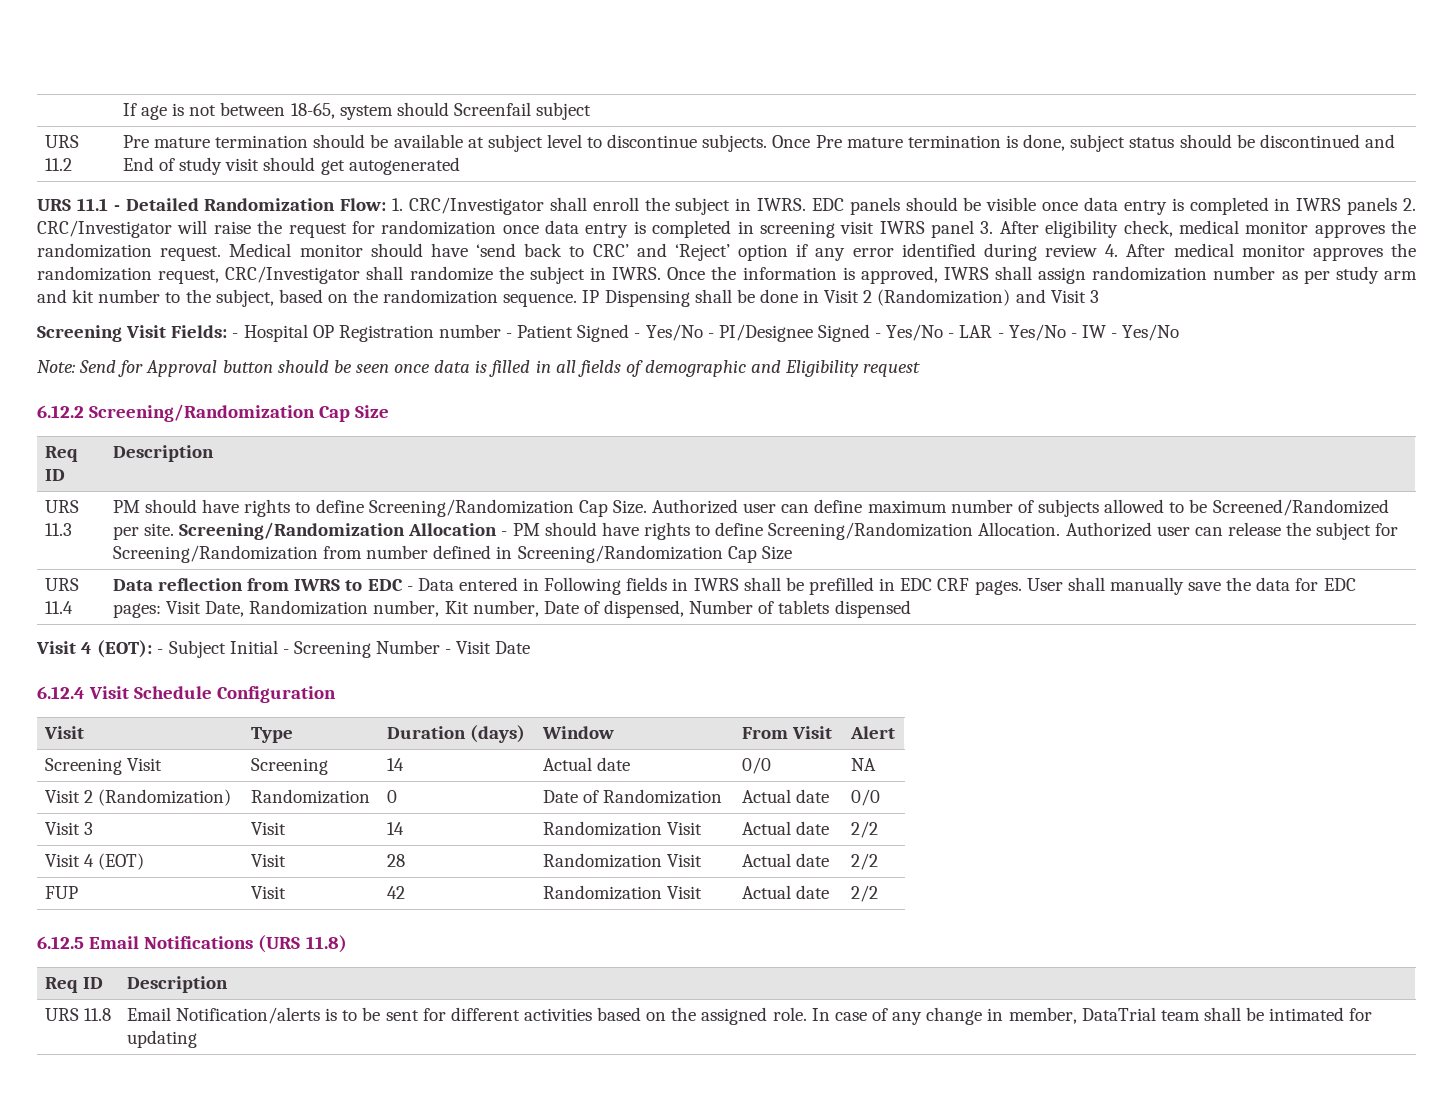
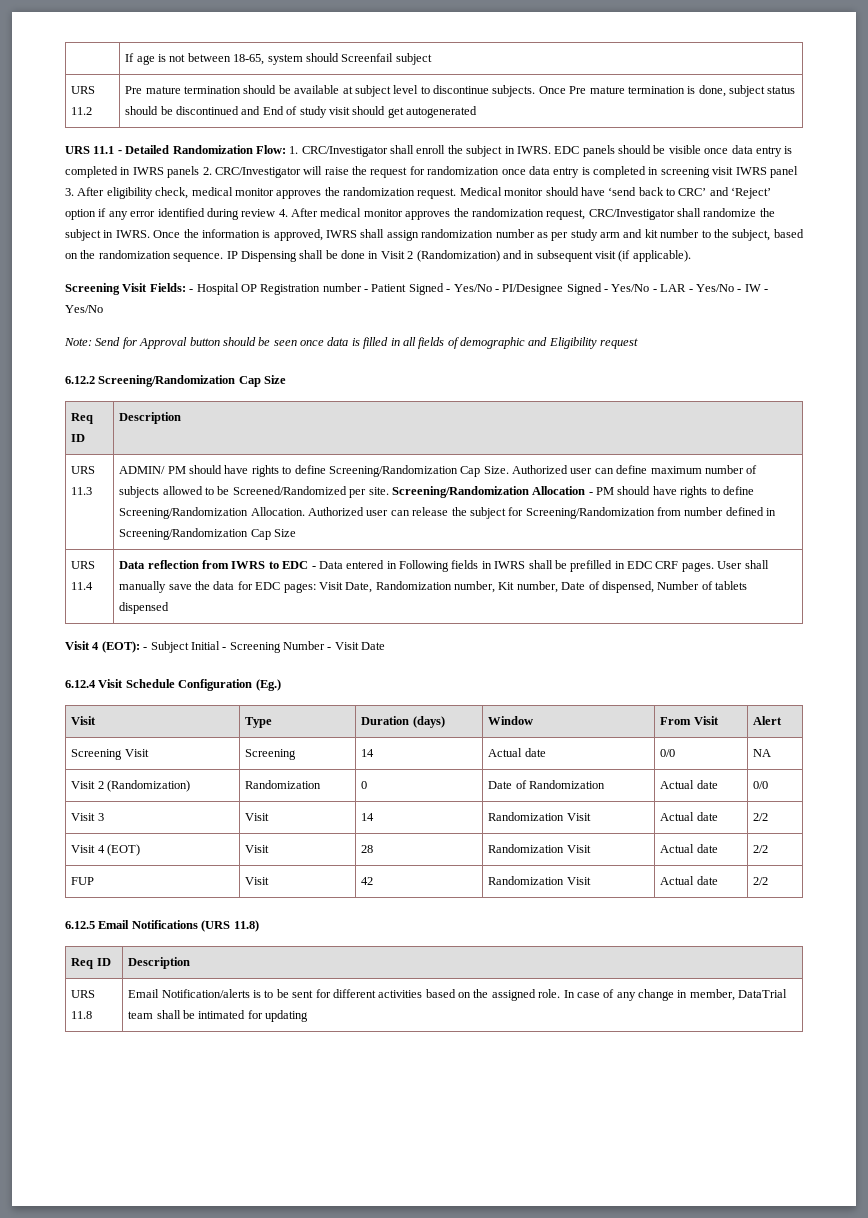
[1050,290,1099,303] Visit 3 -> [524,250,691,262] in subsequent visit (if applicable).
(72, 529) none -> [119,466,166,474] ADMIN/
(337, 694) none -> [255,679,281,691] (Eg.)

